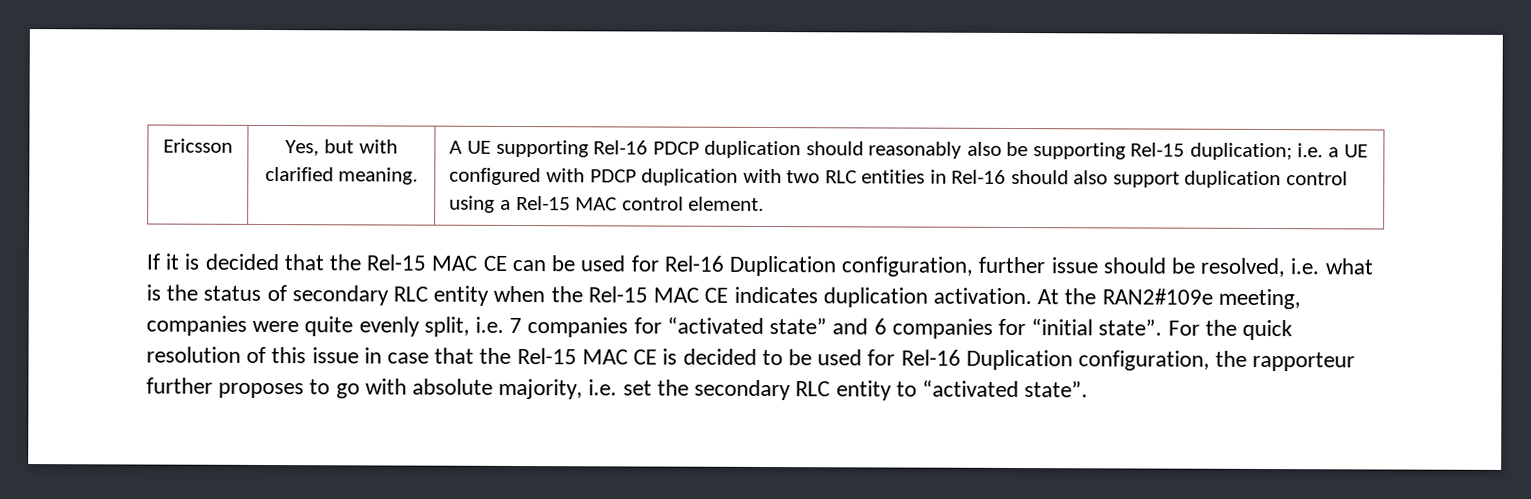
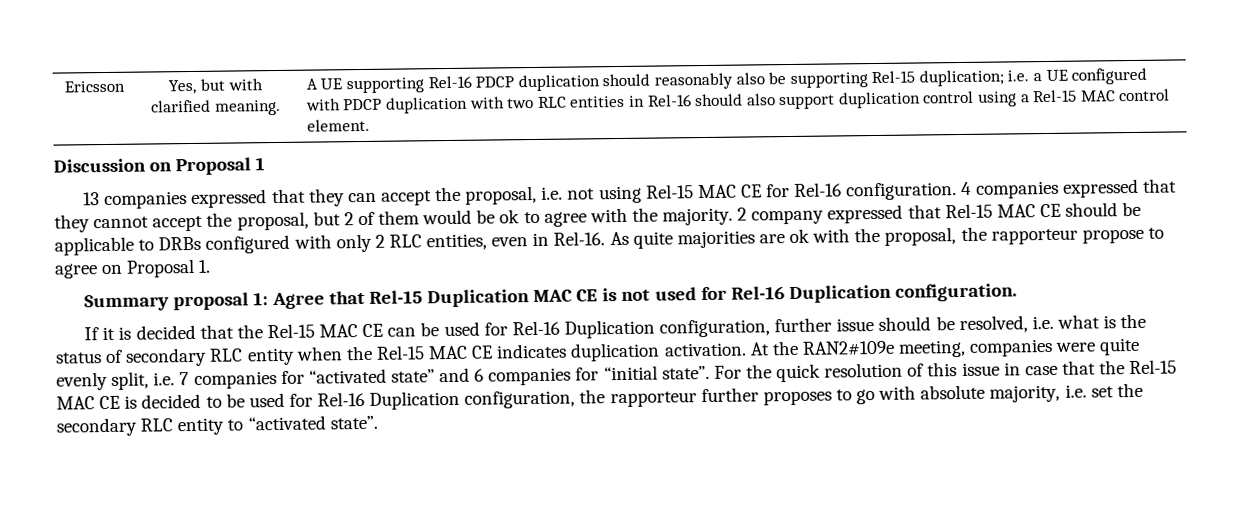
(765, 203) none -> [53,157,266,176] [83,178,1177,210] [54,201,1142,233] [54,226,1164,256] [54,258,212,279] [84,283,1018,312] // Discussion on Proposal 1 // 13 companies expressed that they can accept the proposal, i.e. not using Rel-15 MAC CE for Rel-16 configuration. 4 companies expressed that they cannot accept the proposal, but 2 of them would be ok to agree with the majority. 2 company expressed that Rel-15 MAC CE should be applicable to DRBs configured with only 2 RLC entities, even in Rel-16. As quite majorities are ok with the proposal, the rapporteur propose to agree on Proposal 1. // Summary proposal 1: Agree that Rel-15 Duplication MAC CE is not used for Rel-16 Duplication configuration.

